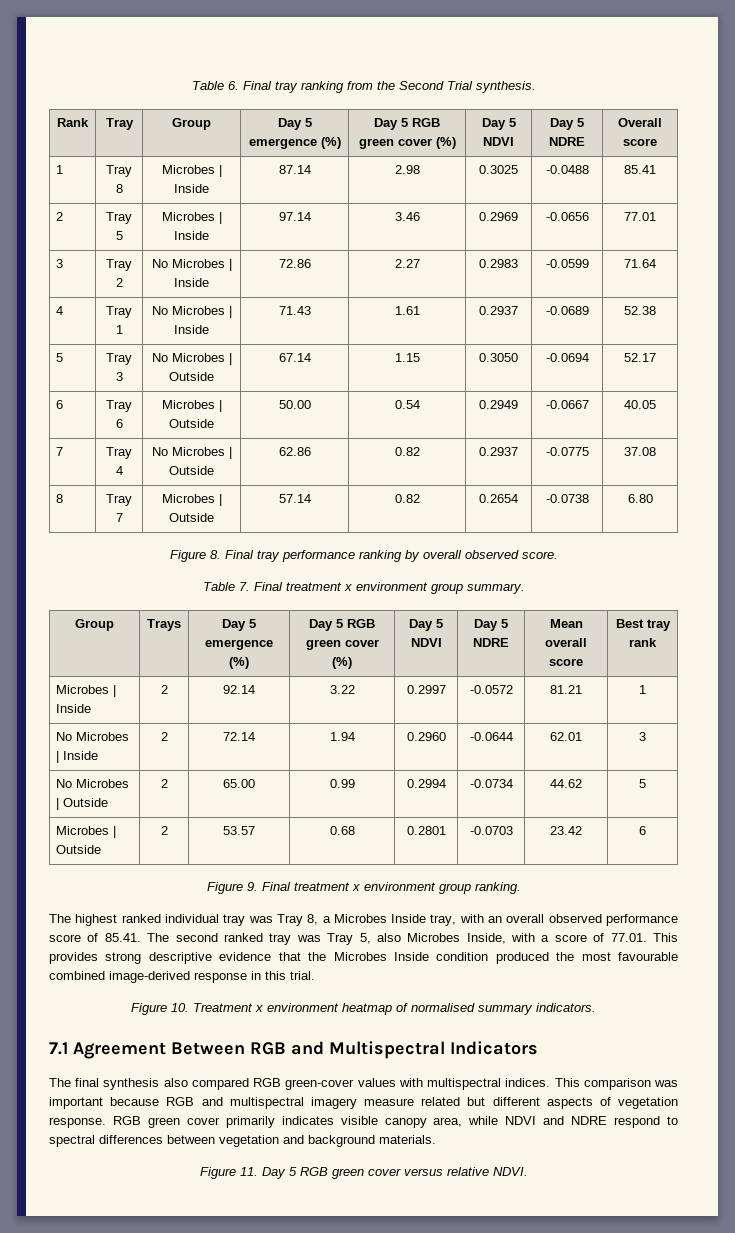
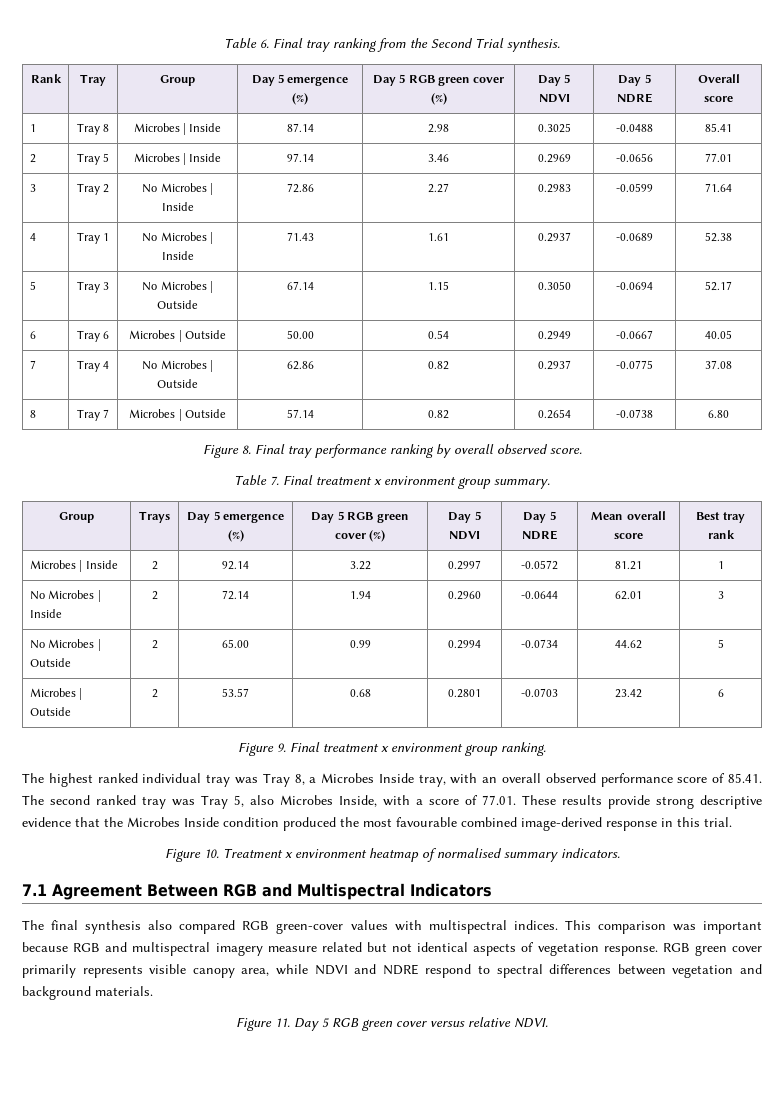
[653,933,679,942] [49,952,98,964] This provides -> [522,795,650,809] These results provide
[492,1097,540,1106] different -> [392,942,469,952] not identical
[281,1116,334,1125] indicates -> [82,965,143,978] represents

